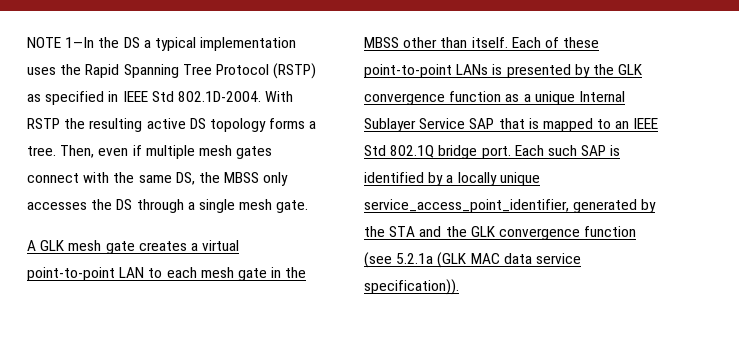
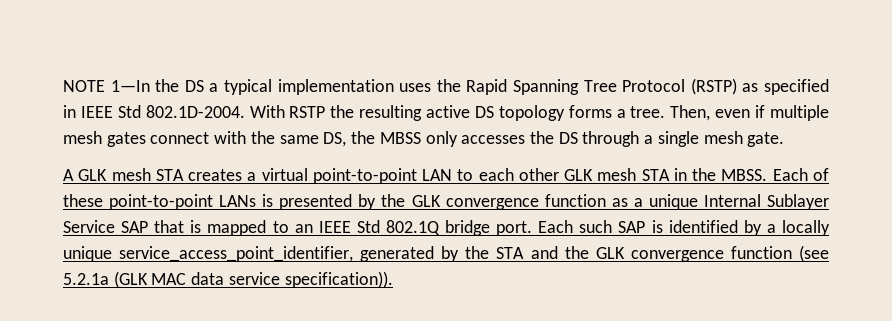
[105,241,135,254] gate -> [155,169,184,181] STA
[200,267,307,281] [364,37,508,48] mesh gate in the MBSS other than itself. -> [518,168,768,181] other GLK mesh STA in the MBSS.

